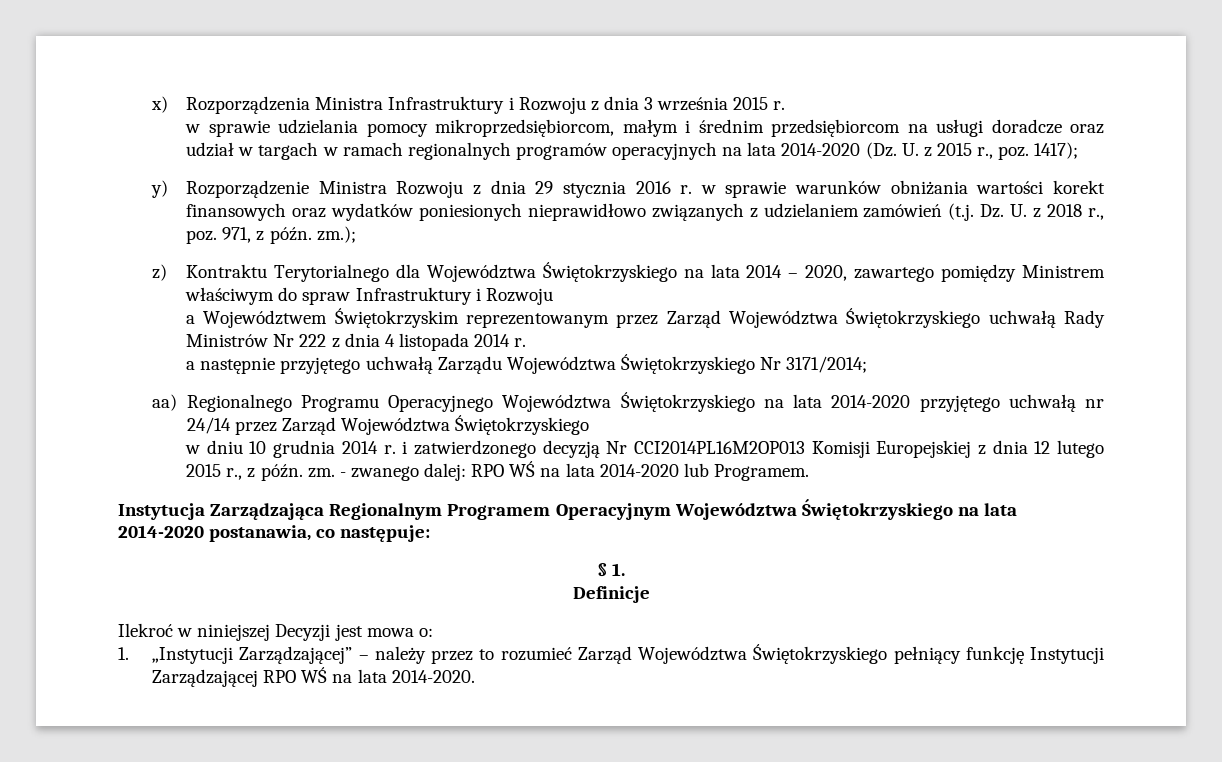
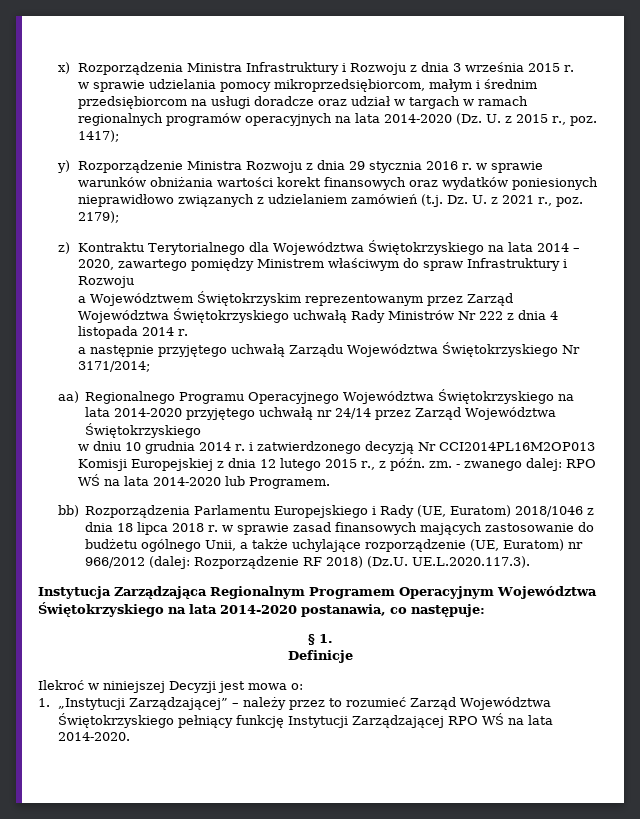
[1047,204,1104,220] [186,226,356,244] 2018 r., poz. 971, z późn. zm.); -> [501,195,583,207] [77,211,119,223] 2021 r., poz. 2179);
(809, 472) none -> [57,505,595,518] [85,522,595,535] [85,539,584,552] [85,556,531,569] // bb) Rozporządzenia Parlamentu Europejskiego i Rady (UE, Euratom) 2018/1046 z dnia 18 lipca 2018 r. w sprawie zasad finansowych mających zastosowanie do budżetu ogólnego Unii, a także uchylające rozporządzenie (UE, Euratom) nr 966/2012 (dalej: Rozporządzenie RF 2018) (Dz.U. UE.L.2020.117.3).

